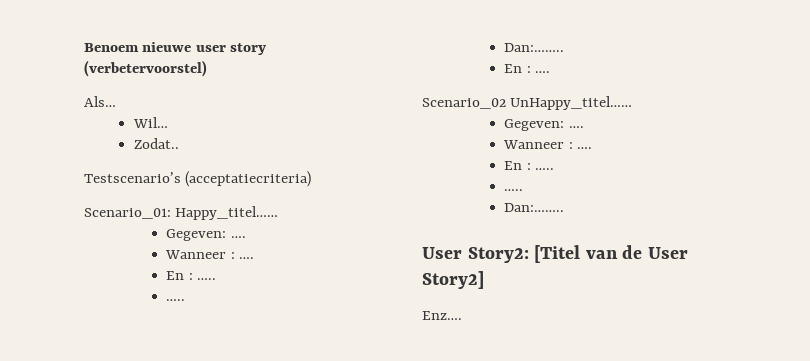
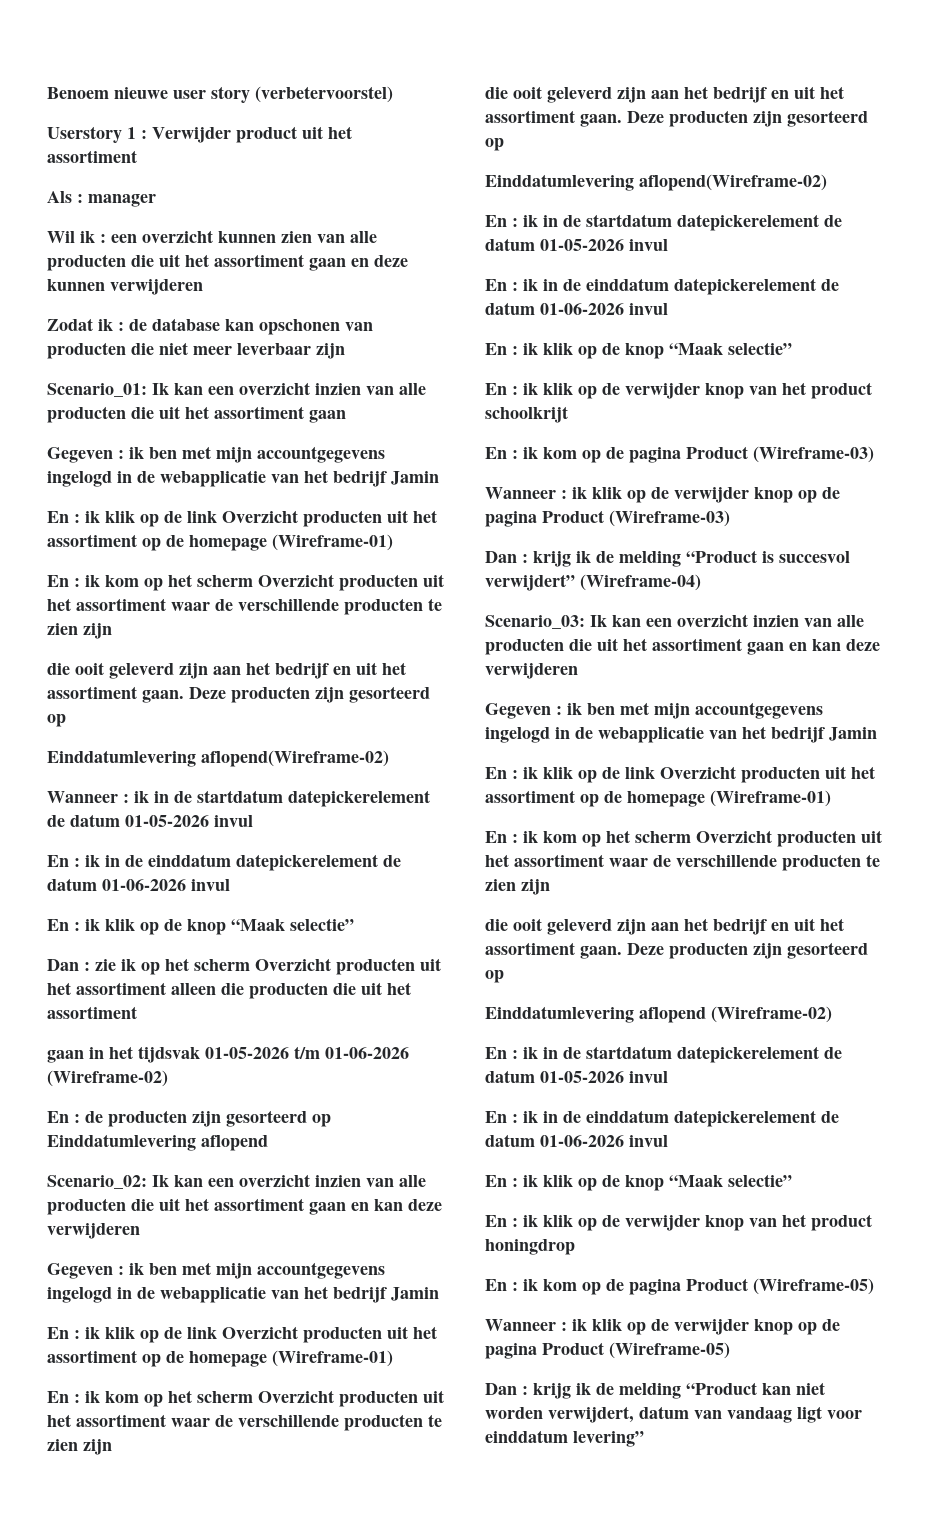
[84,96,116,107] [133,117,169,128] [134,138,180,149] [84,171,312,187] [84,206,279,220] [166,229,246,241] [165,250,255,259] [166,271,217,280] [166,299,186,301] [504,43,565,52] [504,64,551,73] [422,96,633,110] [504,119,584,131] [503,140,593,149] [504,161,555,170] [504,189,524,191] [504,203,565,212] [422,245,688,263] [422,271,484,289] [422,311,462,320] Als… // Wil… // Zodat.. // Testscenario’s (acceptatiecriteria) // Scenario_01: Happy_titel…… // Gegeven: …. // Wanneer : …. // En : ….. // ….. // Dan:…….. // En : …. // Scenario_02 UnHappy_titel…… // Gegeven: …. // Wanneer : …. // En : ….. // ….. // Dan:…….. // User Story2: [Titel van de User Story2] // Enz…. -> [47,126,352,143] [47,150,137,163] [47,191,156,207] [47,230,377,243] [47,254,408,271] [47,279,203,295] [47,318,373,335] [47,342,345,359] [47,382,426,397] [47,406,346,423] [47,446,385,463] [47,470,439,487] [47,510,437,527] [47,534,393,551] [47,574,444,591] [47,598,442,615] [47,623,112,639] [47,662,406,679] [47,686,430,703] [47,714,66,727] [47,750,389,767] [47,790,430,807] [47,814,253,827] [47,854,401,871] [47,878,230,891] [47,918,354,935] [47,958,441,975] [47,982,411,999] [47,1006,137,1019] [47,1046,409,1063] [47,1070,168,1087] [47,1110,331,1127] [47,1134,268,1151] [47,1174,426,1189] [47,1198,442,1215] [47,1223,140,1239] [47,1262,385,1279] [47,1286,439,1303] [47,1326,437,1343] [47,1350,393,1367] [47,1390,444,1407] [47,1414,442,1431] [47,1439,112,1455] [485,86,844,103] [485,110,868,127] [485,138,504,151] [485,174,827,191] [485,214,842,231] [485,238,668,251] [485,278,839,295] [485,302,668,315] [485,342,792,359] [485,382,872,399] [485,406,568,423] [485,446,874,463] [485,487,840,503] [485,510,730,527] [485,550,850,567] [485,574,701,591] [485,614,864,629] [485,638,880,655] [485,663,578,679] [485,702,823,719] [485,726,877,743] [485,766,875,783] [485,790,831,807] [485,830,882,847] [485,854,880,871] [485,879,550,895] [485,918,844,935] [485,942,868,959] [485,970,504,983] [485,1006,832,1023] [485,1046,842,1063] [485,1070,668,1083] [485,1110,839,1127] [485,1134,668,1147] [485,1174,792,1191] [485,1214,872,1231] [485,1239,575,1255] [485,1278,874,1295] [485,1319,840,1335] [485,1342,730,1359] [485,1382,825,1399] [485,1406,862,1423] [485,1430,644,1447] Userstory 1 : Verwijder product uit het assortiment // Als : manager // Wil ik : een overzicht kunnen zien van alle producten die uit het assortiment gaan en deze kunnen verwijderen // Zodat ik : de database kan opschonen van producten die niet meer leverbaar zijn // Scenario_01: Ik kan een overzicht inzien van alle producten die uit het assortiment gaan // Gegeven : ik ben met mijn accountgegevens ingelogd in de webapplicatie van het bedrijf Jamin // En : ik klik op de link Overzicht producten uit het assortiment op de homepage (Wireframe-01) // En : ik kom op het scherm Overzicht producten uit het assortiment waar de verschillende producten te zien zijn // die ooit geleverd zijn aan het bedrijf en uit het assortiment gaan. Deze producten zijn gesorteerd op // Einddatumlevering aflopend(Wireframe-02) // Wanneer : ik in de startdatum datepickerelement de datum 01-05-2026 invul // En : ik in de einddatum datepickerelement de datum 01-06-2026 invul // En : ik klik op de knop “Maak selectie” // Dan : zie ik op het scherm Overzicht producten uit het assortiment alleen die producten die uit het assortiment // gaan in het tijdsvak 01-05-2026 t/m 01-06-2026 (Wireframe-02) // En : de producten zijn gesorteerd op Einddatumlevering aflopend // Scenario_02: Ik kan een overzicht inzien van alle producten die uit het assortiment gaan en kan deze verwijderen // Gegeven : ik ben met mijn accountgegevens ingelogd in de webapplicatie van het bedrijf Jamin // En : ik klik op de link Overzicht producten uit het assortiment op de homepage (Wireframe-01) // En : ik kom op het scherm Overzicht producten uit het assortiment waar de verschillende producten te zien zijn // die ooit geleverd zijn aan het bedrijf en uit het assortiment gaan. Deze producten zijn gesorteerd op // Einddatumlevering aflopend(Wireframe-02) // En : ik in de startdatum datepickerelement de datum 01-05-2026 invul // En : ik in de einddatum datepickerelement de datum 01-06-2026 invul // En : ik klik op de knop “Maak selectie” // En : ik klik op de verwijder knop van het product schoolkrijt // En : ik kom op de pagina Product (Wireframe-03) // Wanneer : ik klik op de verwijder knop op de pagina Product (Wireframe-03) // Dan : krijg ik de melding “Product is succesvol verwijdert” (Wireframe-04) // Scenario_03: Ik kan een overzicht inzien van alle producten die uit het assortiment gaan en kan deze verwijderen // Gegeven : ik ben met mijn accountgegevens ingelogd in de webapplicatie van het bedrijf Jamin // En : ik klik op de link Overzicht producten uit het assortiment op de homepage (Wireframe-01) // En : ik kom op het scherm Overzicht producten uit het assortiment waar de verschillende producten te zien zijn // die ooit geleverd zijn aan het bedrijf en uit het assortiment gaan. Deze producten zijn gesorteerd op // Einddatumlevering aflopend (Wireframe-02) // En : ik in de startdatum datepickerelement de datum 01-05-2026 invul // En : ik in de einddatum datepickerelement de datum 01-06-2026 invul // En : ik klik op de knop “Maak selectie” // En : ik klik op de verwijder knop van het product honingdrop // En : ik kom op de pagina Product (Wireframe-05) // Wanneer : ik klik op de verwijder knop op de pagina Product (Wireframe-05) // Dan : krijg ik de melding “Product kan niet worden verwijdert, datum van vandaag ligt voor einddatum levering”

